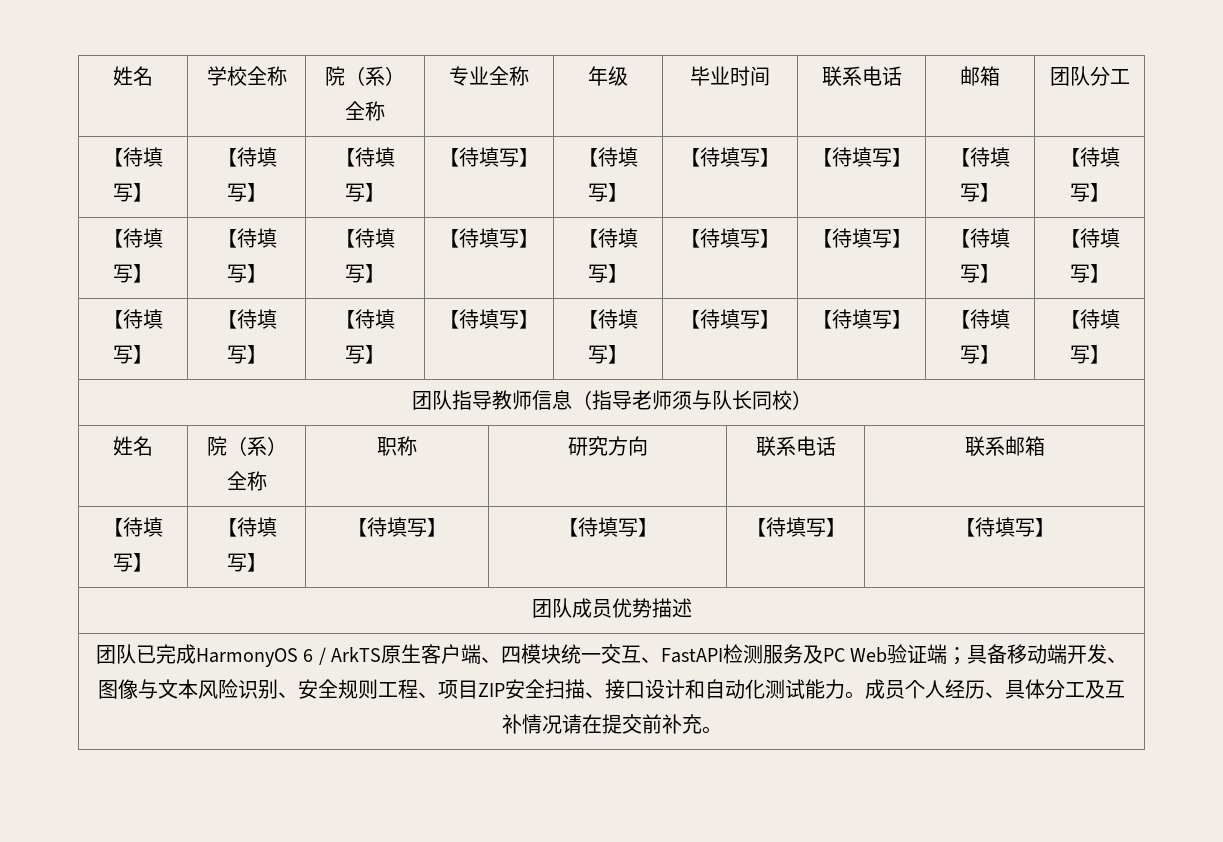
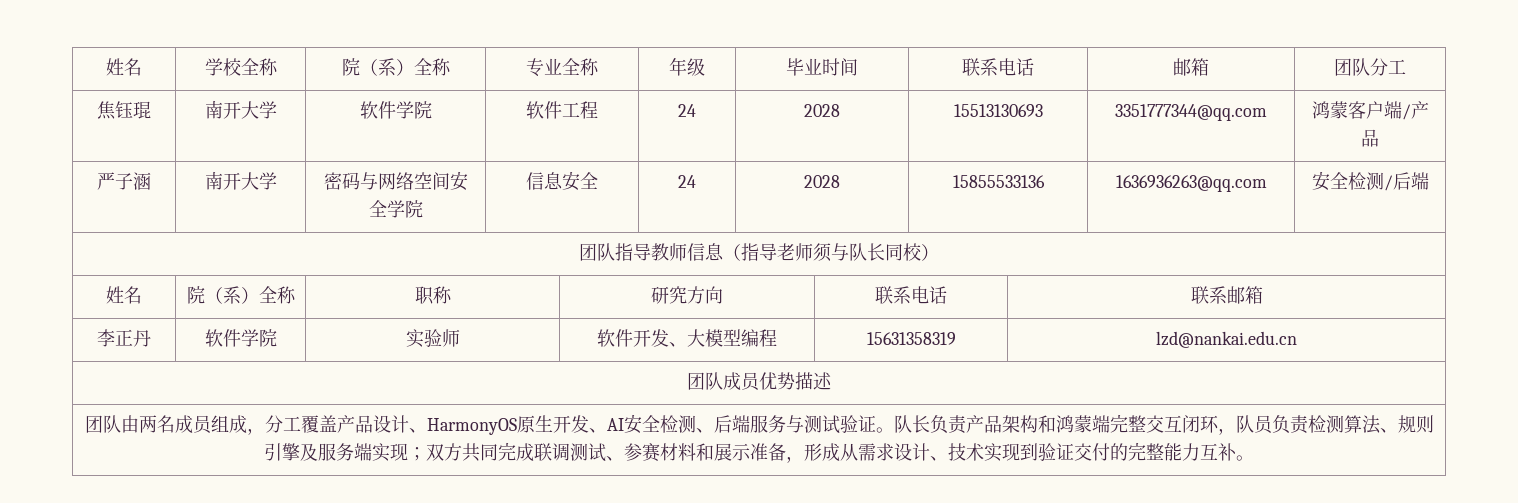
[103,147,163,167] [113,183,153,202] [216,147,277,167] [226,183,267,202] [335,147,395,167] [345,183,385,202] [439,147,539,167] [578,147,638,167] [588,183,628,202] [680,147,780,167] [811,147,912,167] [950,147,1010,167] [960,183,1000,202] [1059,147,1120,167] [1069,183,1110,202] [103,228,163,248] [113,264,153,283] [216,228,277,248] [226,264,267,283] [335,228,395,248] [345,264,385,283] [439,228,539,248] [578,228,638,248] [588,264,628,283] [680,228,780,248] [811,228,912,248] [950,228,1010,248] [960,264,1000,283] [1059,228,1120,248] [1069,264,1110,283] [103,309,163,329] [113,345,153,364] [216,309,277,329] [226,345,267,364] [335,309,395,329] [345,345,385,364] [439,309,539,329] [578,309,638,329] [588,345,628,364] [680,309,780,329] [811,309,912,329] [950,309,1010,329] [960,345,1000,364] [1059,309,1120,329] [1069,345,1110,364] 【待填写】 | 【待填写】 | 【待填写】 | 【待填写】 | 【待填写】 | 【待填写】 | 【待填写】 | 【待填写】 | 【待填写】 // 【待填写】 | 【待填写】 | 【待填写】 | 【待填写】 | 【待填写】 | 【待填写】 | 【待填写】 | 【待填写】 | 【待填写】 // 【待填写】 | 【待填写】 | 【待填写】 | 【待填写】 | 【待填写】 | 【待填写】 | 【待填写】 | 【待填写】 | 【待填写】 -> [97,101,151,120] [204,100,277,119] [359,101,432,119] [526,101,598,119] [678,104,696,117] [804,104,840,117] [953,104,1043,117] [1115,104,1267,121] [1311,101,1429,120] [1361,129,1379,147] [97,172,151,190] [204,171,277,190] [323,171,468,191] [368,200,423,218] [526,171,598,191] [678,175,696,188] [804,175,840,188] [952,175,1045,188] [1115,175,1267,192] [1311,171,1429,191] 焦钰琨 | 南开大学 | 软件学院 | 软件工程 | 24 | 2028 | 15513130693 | 3351777344@qq.com | 鸿蒙客户端/产品 // 严子涵 | 南开大学 | 密码与网络空间安全学院 | 信息安全 | 24 | 2028 | 15855533136 | 1636936263@qq.com | 安全检测/后端
[103,517,163,537] [113,553,153,572] [216,517,277,537] [226,553,267,572] [347,517,447,537] [557,517,658,537] [745,517,846,537] [954,517,1055,537] 【待填写】 | 【待填写】 | 【待填写】 | 【待填写】 | 【待填写】 | 【待填写】 -> [97,329,151,347] [204,329,277,347] [405,329,460,348] [597,329,777,347] [866,332,956,345] [1156,331,1297,348] 李正丹 | 软件学院 | 实验师 | 软件开发、大模型编程 | 15631358319 | lzd@nankai.edu.cn
[135,644,1128,667] [97,679,1125,699] [501,714,702,734] 已完成HarmonyOS 6 / ArkTS原生客户端、四模块统一交互、FastAPI检测服务及PC Web验证端；具备移动端开发、图像与文本风险识别、安全规则工程、项目ZIP安全扫描、接口设计和自动化测试能力。成员个人经历、具体分工及互补情况请在提交前补充 -> [120,414,1434,435] [264,442,1236,463] 由两名成员组成，分工覆盖产品设计、HarmonyOS原生开发、AI安全检测、后端服务与测试验证。队长负责产品架构和鸿蒙端完整交互闭环，队员负责检测算法、规则引擎及服务端实现；双方共同完成联调测试、参赛材料和展示准备，形成从需求设计、技术实现到验证交付的完整能力互补

